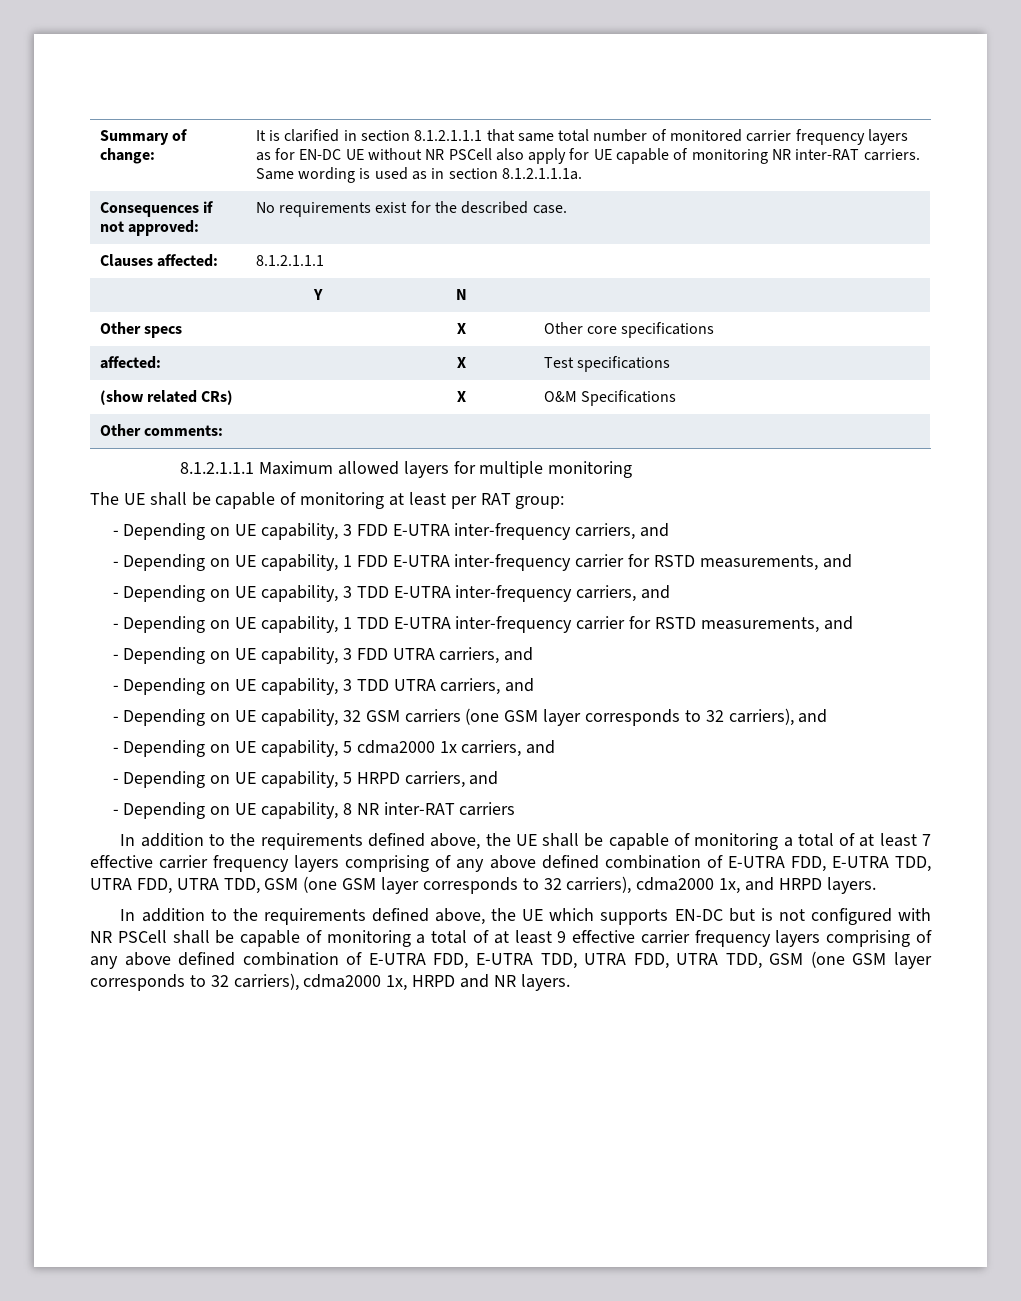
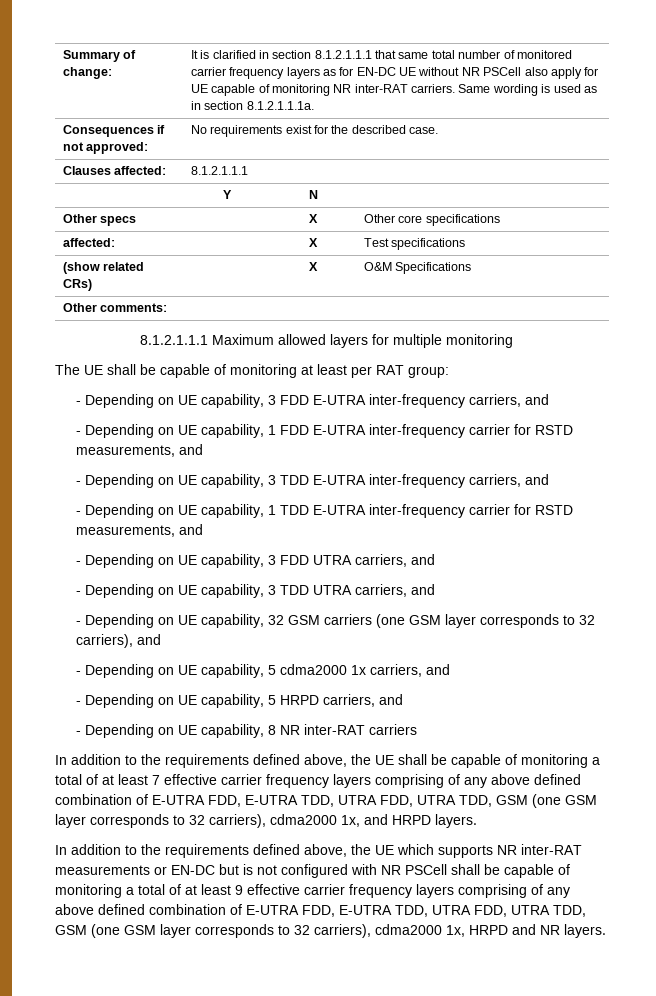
(669, 917) none -> [497,844,582,855] [55,865,167,875] NR inter-RAT measurements or

